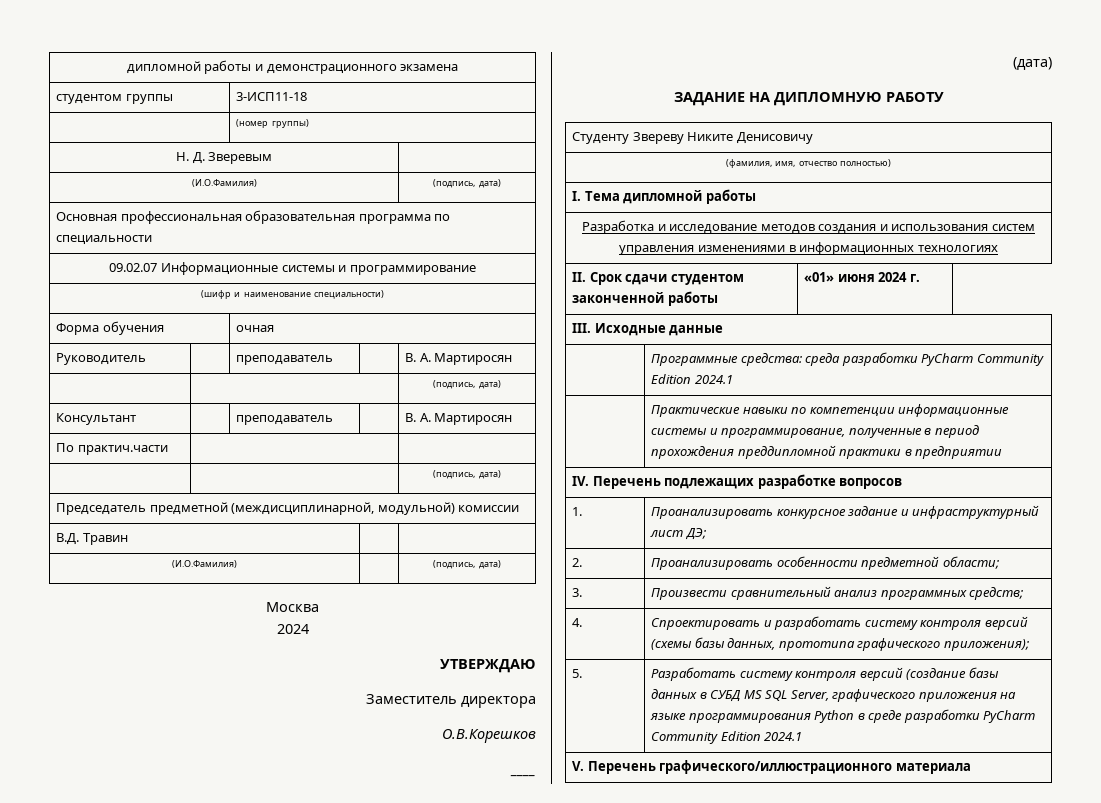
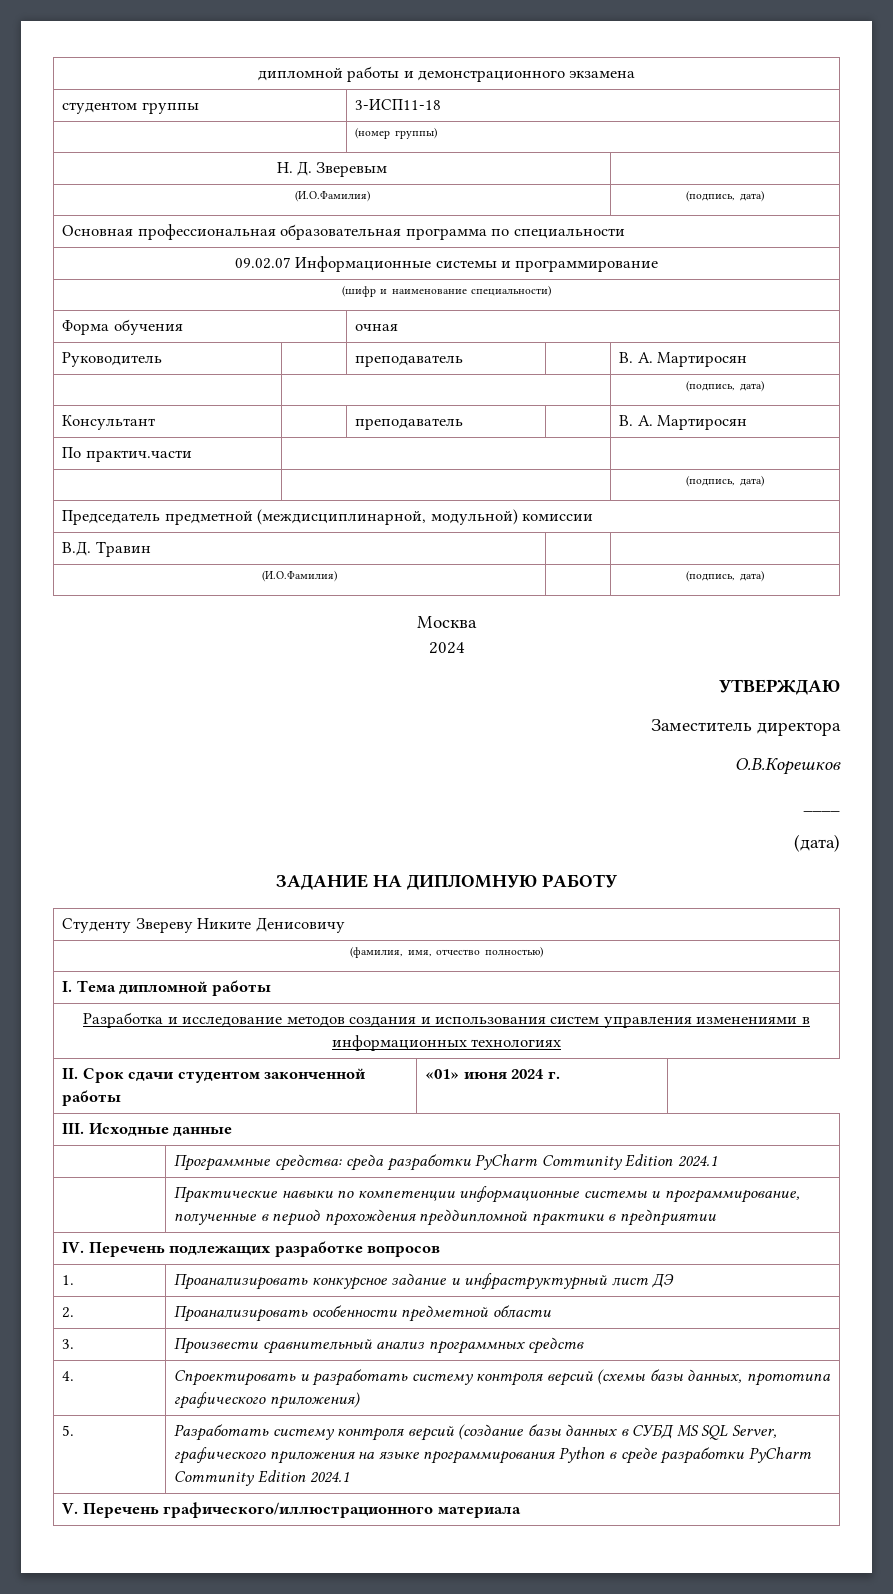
[684,528,706,540] ДЭ; -> [652,1274,675,1288] ДЭ
[942,556,999,569] области; -> [492,1305,551,1318] области
[969,587,1024,600] средств; -> [528,1337,585,1354] средств
[943,639,1029,651] приложения); -> [269,1392,360,1409] приложения)

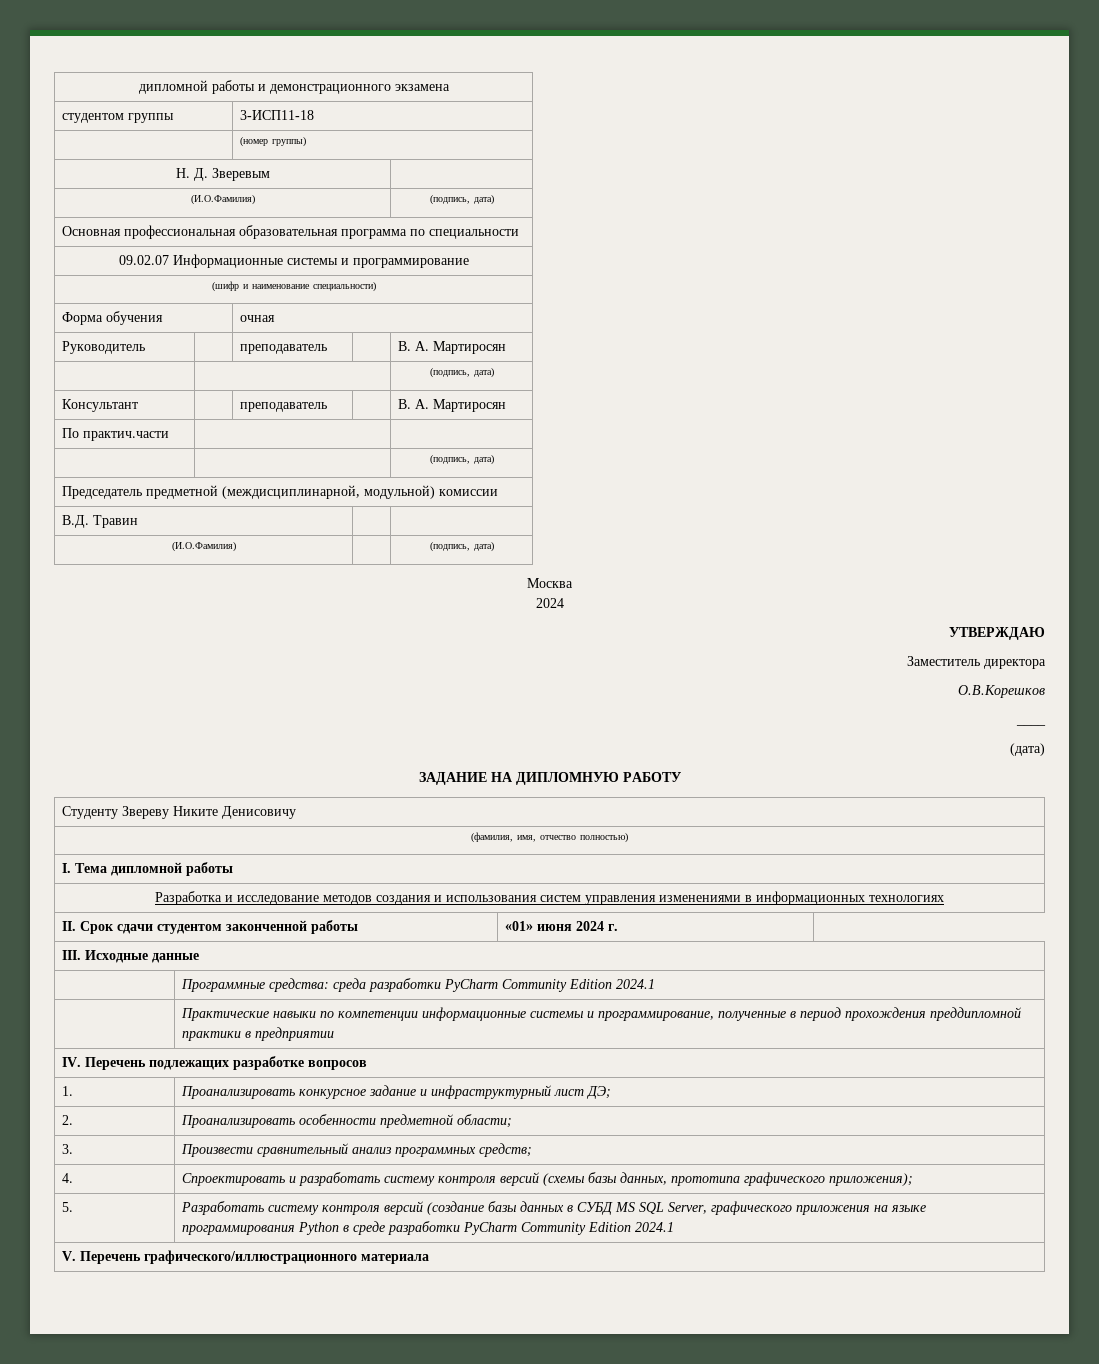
[652,1274,675,1288] ДЭ -> [586,1086,612,1099] ДЭ;
[492,1305,551,1318] области -> [457,1114,513,1128] области;
[528,1337,585,1354] средств -> [479,1143,533,1157] средств;
[269,1392,360,1409] приложения) -> [829,1173,914,1186] приложения);

